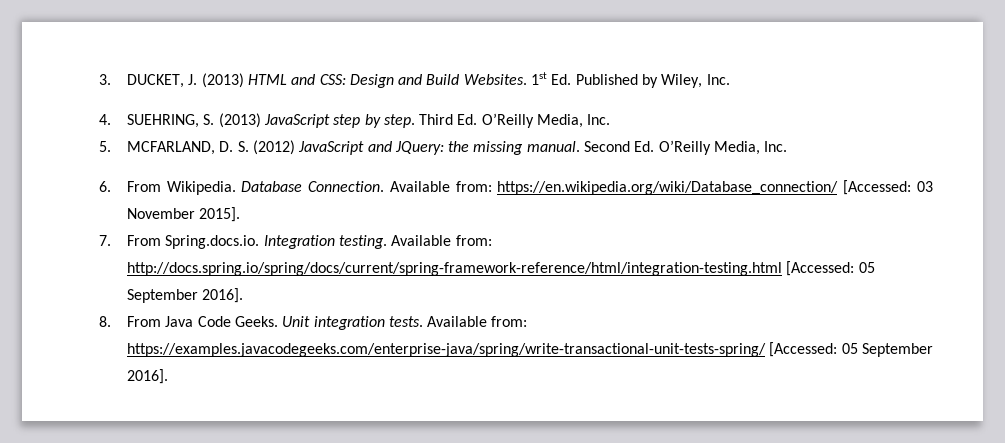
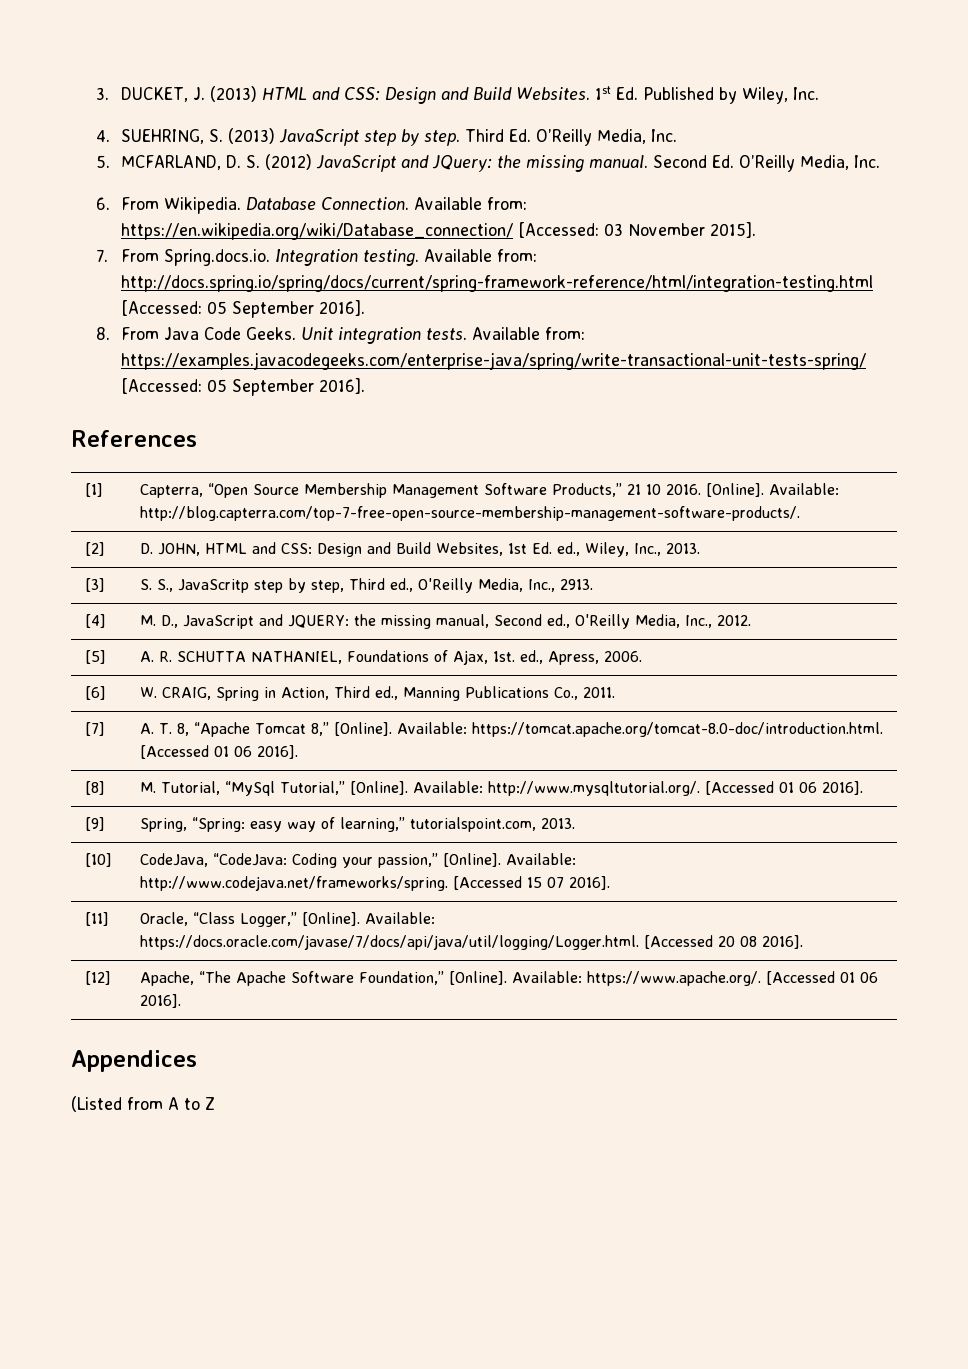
(168, 376) none -> [71,430,197,447] [84,483,103,497] [139,483,839,498] [139,506,800,521] [84,542,105,556] [139,542,700,557] [84,578,105,592] [139,578,593,593] [84,614,106,628] [139,614,751,629] [84,650,106,664] [139,650,642,665] [84,686,106,700] [139,686,615,701] [84,722,105,736] [139,722,883,737] [139,745,298,759] [84,781,105,795] [139,781,863,796] [84,817,105,831] [139,817,575,832] [84,853,112,867] [139,853,576,868] [139,876,610,891] [84,912,109,926] [139,912,435,927] [139,935,803,950] [84,971,111,985] [139,971,878,986] [139,994,181,1008] [71,1050,197,1072] [71,1096,215,1112] // References // [1] | Capterra, “Open Source Membership Management Software Products,” 21 10 2016. [Online]. Available: http://blog.capterra.com/top-7-free-open-source-membership-management-software-products/. // [2] | D. JOHN, HTML and CSS: Design and Build Websites, 1st Ed. ed., Wiley, Inc., 2013. // [3] | S. S., JavaScritp step by step, Third ed., O'Reilly Media, Inc., 2913. // [4] | M. D., JavaScript and JQUERY: the missing manual, Second ed., O'Reilly Media, Inc., 2012. // [5] | A. R. SCHUTTA NATHANIEL, Foundations of Ajax, 1st. ed., Apress, 2006. // [6] | W. CRAIG, Spring in Action, Third ed., Manning Publications Co., 2011. // [7] | A. T. 8, “Apache Tomcat 8,” [Online]. Available: https://tomcat.apache.org/tomcat-8.0-doc/introduction.html. [Accessed 01 06 2016]. // [8] | M. Tutorial, “MySql Tutorial,” [Online]. Available: http://www.mysqltutorial.org/. [Accessed 01 06 2016]. // [9] | Spring, “Spring: easy way of learning,” tutorialspoint.com, 2013. // [10] | CodeJava, “CodeJava: Coding your passion,” [Online]. Available: http://www.codejava.net/frameworks/spring. [Accessed 15 07 2016]. // [11] | Oracle, “Class Logger,” [Online]. Available: https://docs.oracle.com/javase/7/docs/api/java/util/logging/Logger.html. [Accessed 20 08 2016]. // [12] | Apache, “The Apache Software Foundation,” [Online]. Available: https://www.apache.org/. [Accessed 01 06 2016]. // Appendices // (Listed from A to Z

